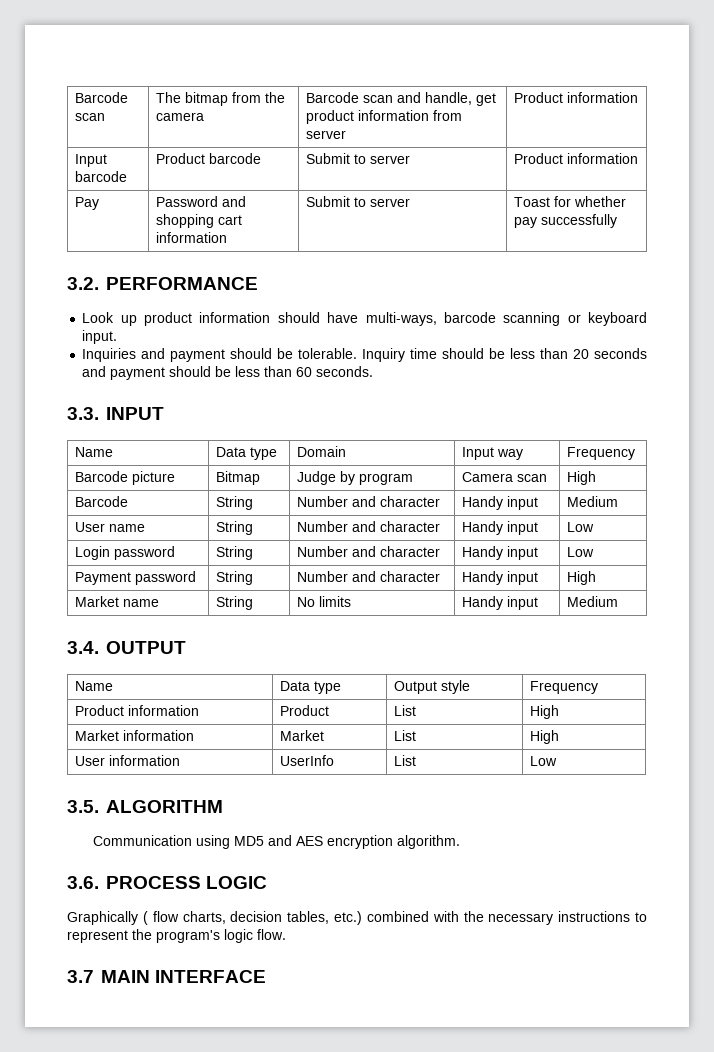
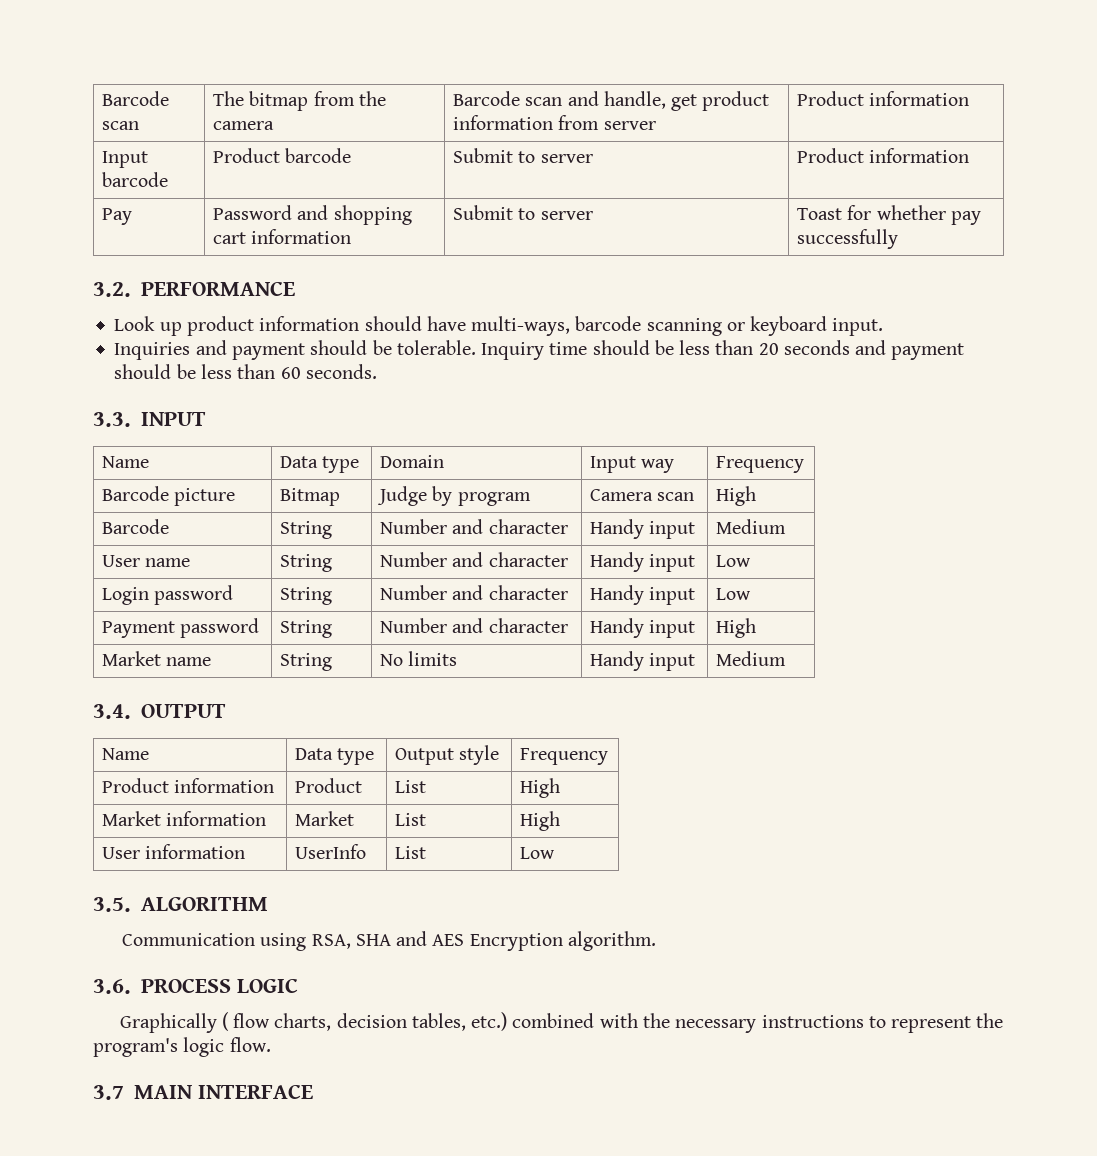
[233,836,264,846] MD5 -> [311,934,391,949] RSA, SHA
[326,835,393,849] encryption -> [469,933,563,951] Encryption

